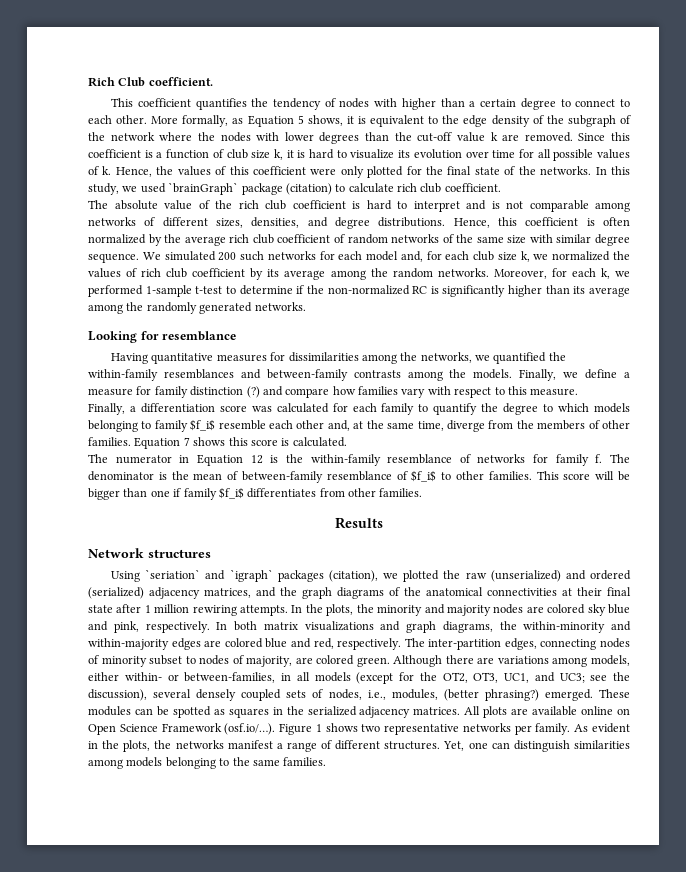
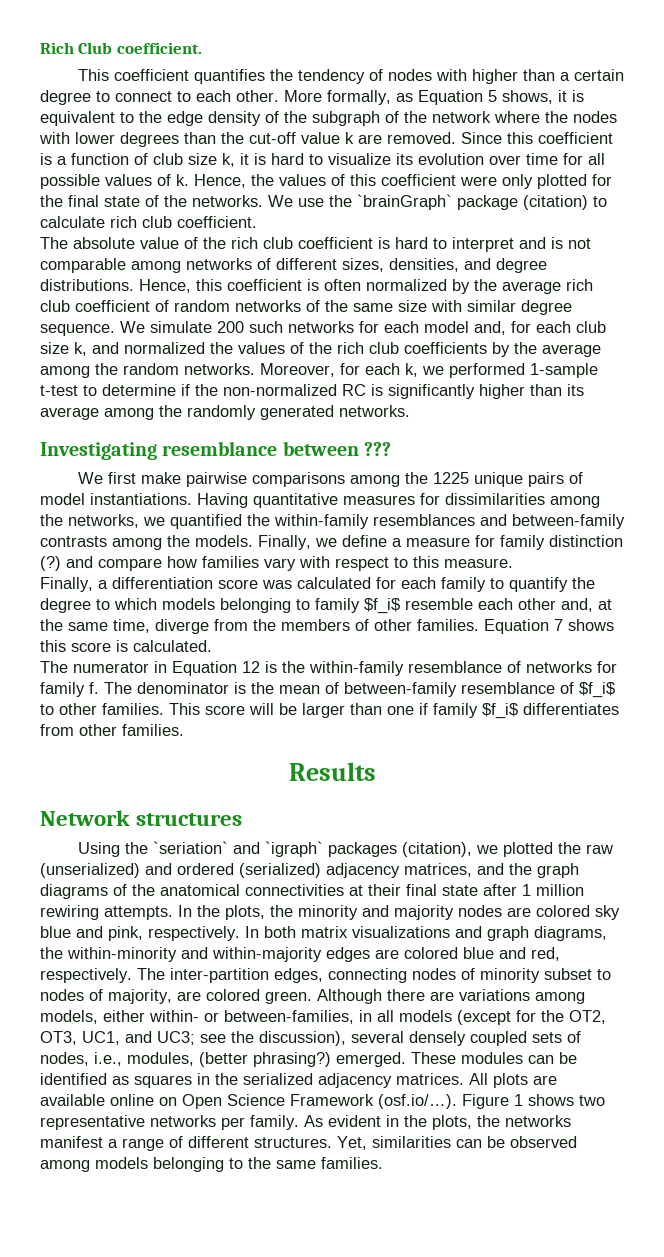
[595,166,631,175] [88,183,166,195] In this study, we used -> [268,195,352,207] We use the
[164,251,216,261] simulated -> [150,321,212,333] simulate
[533,254,549,260] we -> [92,342,119,354] and
[141,268,280,280] rich club coefficient by its -> [309,342,537,357] the rich club coefficients by the
[88,331,237,343] Looking for resemblance // -> [40,441,391,460] [77,472,583,487] [40,493,192,505] Investigating resemblance between ??? // We first make pairwise comparisons among the 1225 unique pairs of model instantiations.
[88,488,120,500] bigger -> [302,703,345,718] larger
(141, 576) none -> [124,842,148,854] the
[172,706,211,718] spotted -> [40,1073,107,1085] identified
[468,740,630,752] one can distinguish similarities -> [372,1136,577,1148] similarities can be observed

